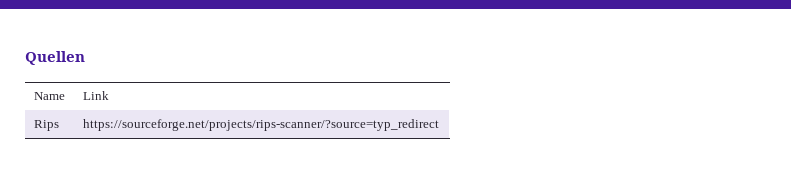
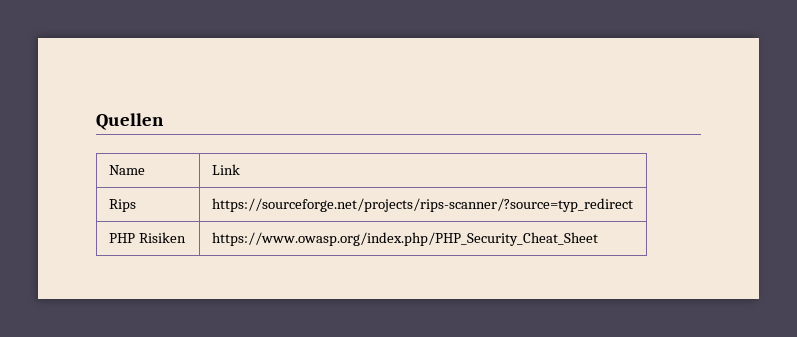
(439, 125) none -> [108,232,186,243] [211,232,598,246] // PHP Risiken | https://www.owasp.org/index.php/PHP_Security_Cheat_Sheet

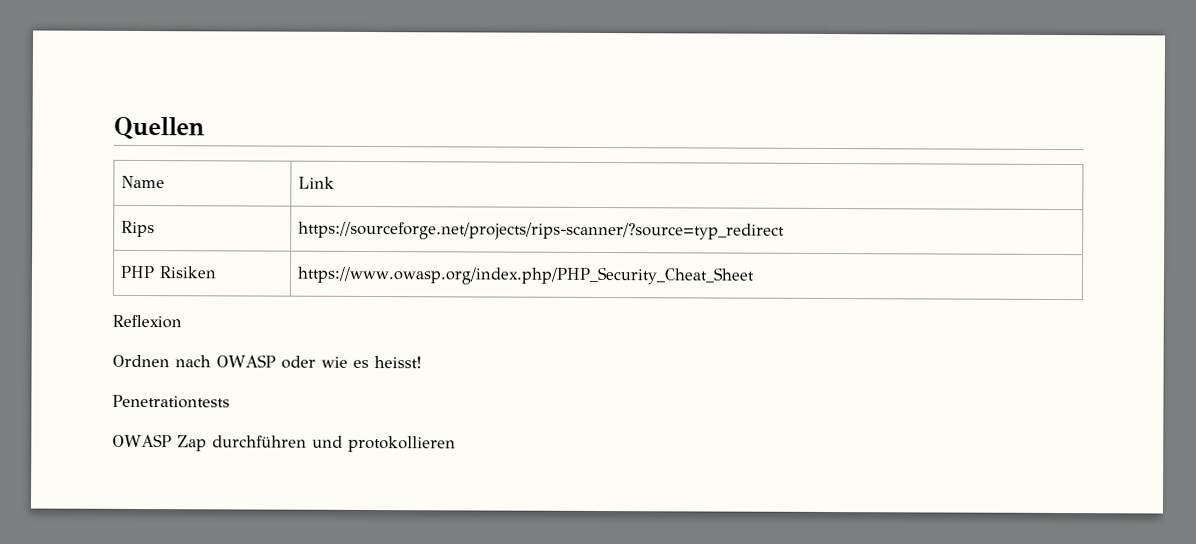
(598, 239) none -> [112,314,182,329] [112,354,422,369] [112,394,230,409] [112,433,456,453] // Reflexion // Ordnen nach OWASP oder wie es heisst! // Penetrationtests // OWASP Zap durchführen und protokollieren

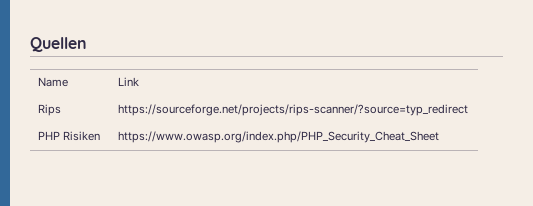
[112,314,182,329] [112,354,422,369] [112,394,230,409] [112,433,456,453] // Reflexion // Ordnen nach OWASP oder wie es heisst! // Penetrationtests // OWASP Zap durchführen und protokollieren -> (440, 137) none

